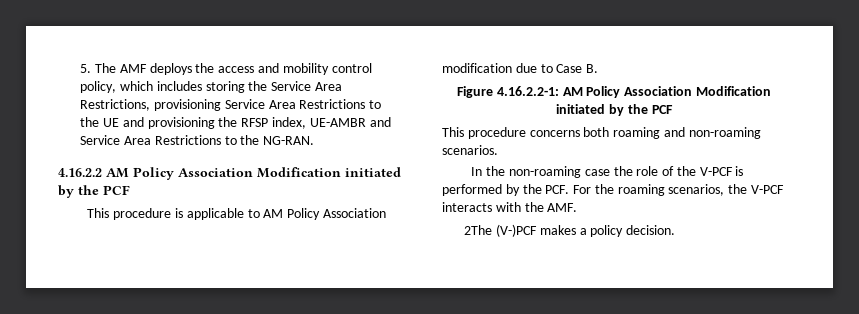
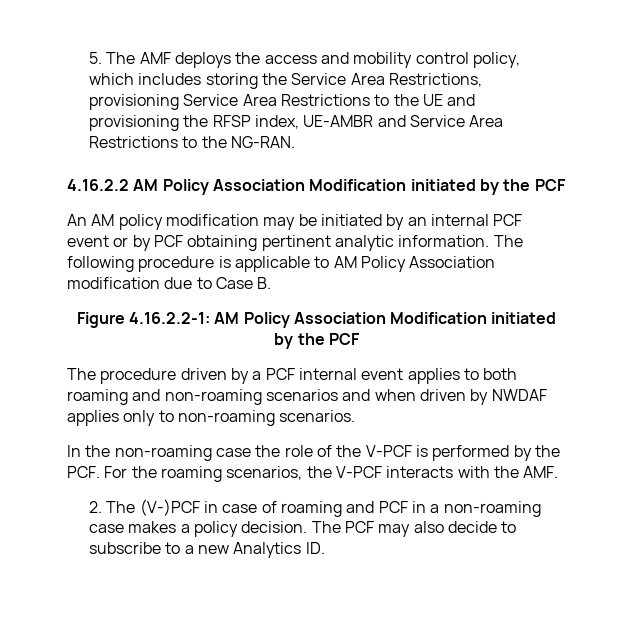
[87,208,110,218] This -> [67,214,523,230] [67,235,523,251] [67,256,134,272] An AM policy modification may be initiated by an internal PCF event or by PCF obtaining pertinent analytic information. The following
[442,127,685,139] This procedure concerns both roaming and -> [67,368,518,384] [67,389,547,405] [67,410,174,426] The procedure driven by a PCF internal event applies to both roaming and non-roaming scenarios and when driven by NWDAF applies only to
[464,224,676,237] 2The (V-)PCF makes a policy decision. -> [89,499,541,517] [89,521,517,537] [89,542,325,558] 2. The (V-)PCF in case of roaming and PCF in a non-roaming case makes a policy decision. The PCF may also decide to subscribe to a new Analytics ID.

